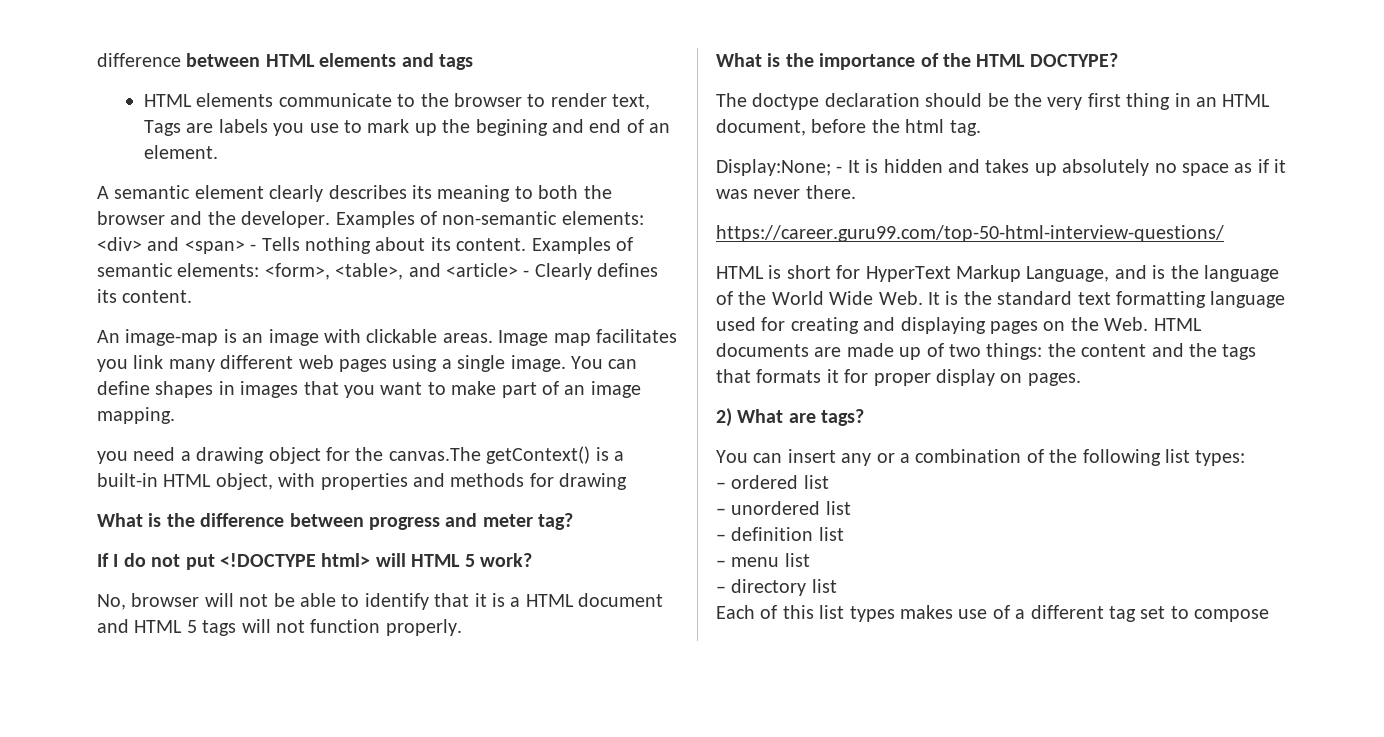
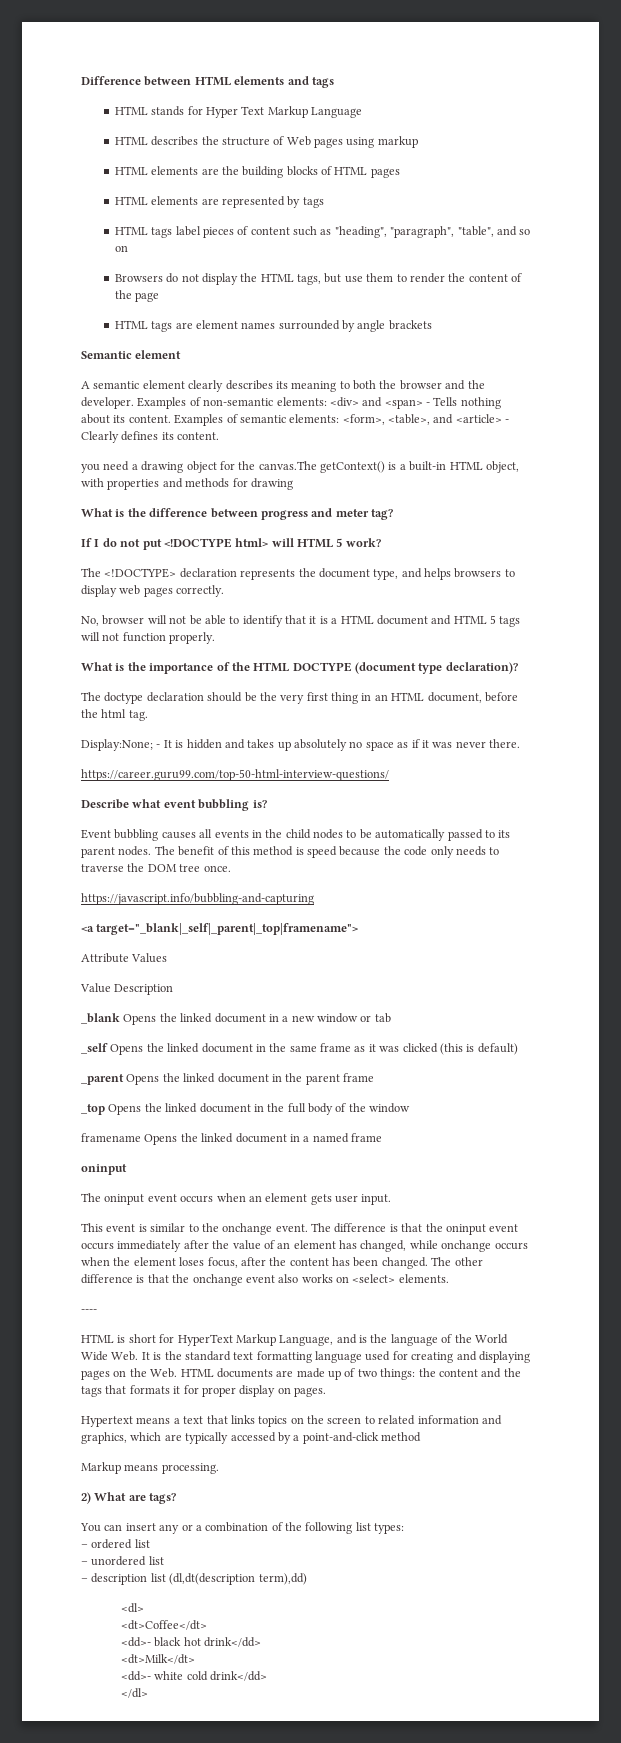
[97,53,181,67] difference -> [81,76,141,85] Difference
[196,93,651,110] [144,119,671,136] [144,145,219,159] elements communicate to the browser to render text, Tags are labels you use to mark up the begining and end of an element. -> [151,106,363,118] [114,136,418,148] [114,166,400,178] [114,196,324,208] [114,226,531,238] [114,245,128,252] [114,273,523,285] [114,290,160,302] [114,320,432,332] [81,350,182,359] stands for Hyper Text Markup Language // HTML describes the structure of Web pages using markup // HTML elements are the building blocks of HTML pages // HTML elements are represented by tags // HTML tags label pieces of content such as "heading", "paragraph", "table", and so on // Browsers do not display the HTML tags, but use them to render the content of the page // HTML tags are element names surrounded by angle brackets // Semantic element
[97,329,677,346] [97,355,638,372] [97,381,641,398] [97,407,175,424] // An image-map is an image with clickable areas. Image map facilitates you link many different web pages using a single image. You can define shapes in images that you want to make part of an image mapping. -> (220, 436) none
(532, 560) none -> [81,568,515,580] [81,585,225,597] // The <!DOCTYPE> declaration represents the document type, and helps browsers to display web pages correctly.
[1029,53,1118,67] DOCTYPE? -> [292,662,518,674] DOCTYPE (document type declaration)?
(1224, 233) none -> [81,799,267,811] [81,829,511,841] [81,846,500,858] [81,863,231,872] [81,893,314,905] [81,923,359,935] [81,953,168,963] [80,983,174,995] [81,1013,391,1025] [81,1043,518,1055] [81,1073,374,1085] [81,1103,411,1115] [81,1133,382,1145] [81,1164,127,1175] [81,1193,392,1205] [81,1223,519,1235] [81,1240,528,1252] [81,1257,483,1269] [81,1274,449,1286] [81,1309,97,1313] // Describe what event bubbling is? // Event bubbling causes all events in the child nodes to be automatically passed to its parent nodes. The benefit of this method is speed because the code only needs to traverse the DOM tree once. // https://javascript.info/bubbling-and-capturing // <a target="_blank|_self|_parent|_top|framename"> // Attribute Values // Value Description // _blank Opens the linked document in a new window or tab // _self Opens the linked document in the same frame as it was clicked (this is default) // _parent Opens the linked document in the parent frame // _top Opens the linked document in the full body of the window // framename Opens the linked document in a named frame // oninput // The oninput event occurs when an element gets user input. // This event is similar to the onchange event. The difference is that the oninput event occurs immediately after the value of an element has changed, while onchange occurs when the element loses focus, after the content has been changed. The other difference is that the onchange event also works on <select> elements. // ----
(1081, 379) none -> [81,1415,502,1427] [81,1432,421,1444] [81,1462,219,1474] // Hypertext means a text that links topics on the screen to related information and graphics, which are typically accessed by a point-and-click method // Markup means processing.
[731,527,844,541] [716,553,810,567] [716,579,837,596] [716,605,1270,622] definition list // – menu list // – directory list // Each of this list types makes use of a different tag set to compose -> [91,1573,307,1585] [121,1603,145,1613] [121,1620,208,1630] [121,1637,262,1647] [121,1654,196,1664] [121,1671,268,1681] [121,1688,149,1698] description list (dl,dt(description term),dd) // <dl> // <dt>Coffee</dt> // <dd>- black hot drink</dd> // <dt>Milk</dt> // <dd>- white cold drink</dd> // </dl>

